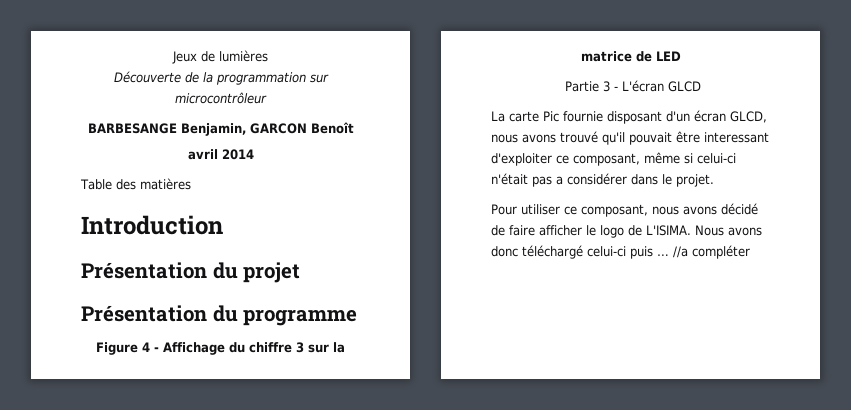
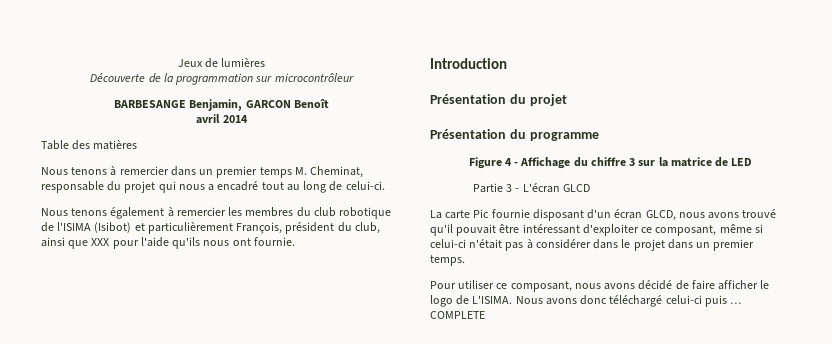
(191, 184) none -> [41,166,364,178] [41,181,385,193] [41,207,392,219] [41,222,380,234] [41,237,295,249] // Nous tenons à remercier dans un premier temps M. Cheminat, responsable du projet qui nous a encadré tout au long de celui-ci. // Nous tenons également à remercier les membres du club robotique de l'ISIMA (Isibot) et particulièrement François, président du club, ainsi que XXX pour l'aide qu'ils nous ont fournie.
[704,132,769,143] interessant -> [522,224,580,234] intéressant
[556,176,563,185] a -> [526,239,533,249] à
[676,174,714,187] projet. -> [633,239,755,251] [430,255,465,266] projet dans un premier temps.
[673,245,750,259] //a compléter -> [430,311,485,319] COMPLETE

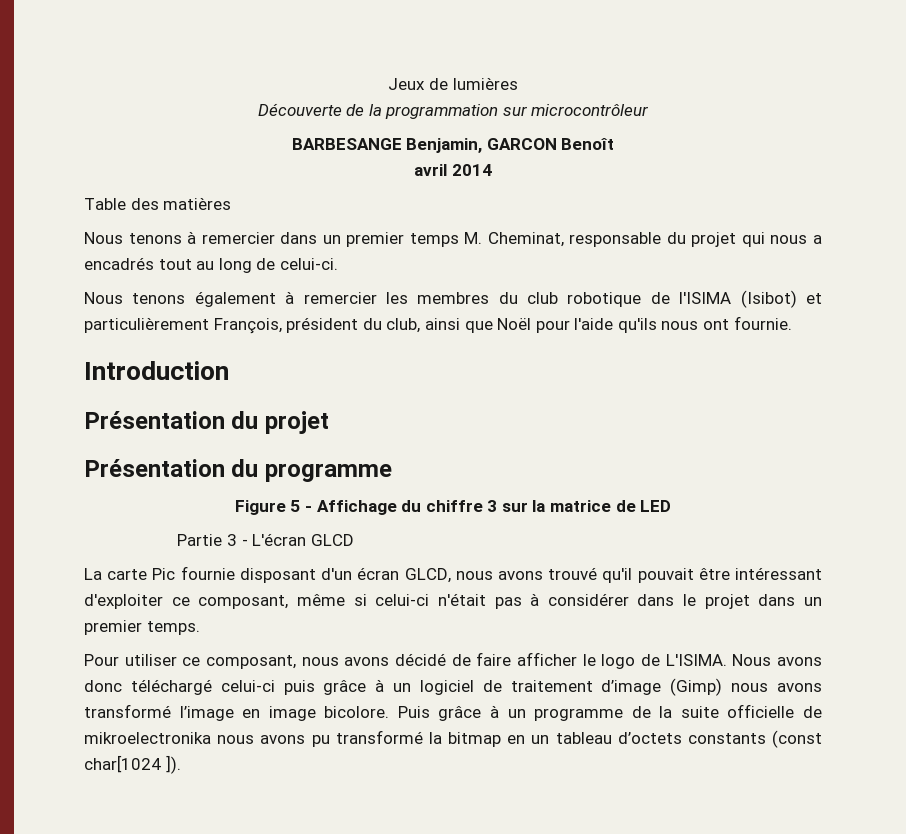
[217,181,259,191] encadré -> [84,257,154,270] encadrés
[91,238,110,246] XXX -> [497,318,532,330] Noël
[504,158,512,166] 4 -> [290,500,301,512] 5
[730,302,742,304] [430,311,485,319] … COMPLETE -> [323,678,822,696] [84,704,822,721] [84,730,822,748] [84,755,181,774] grâce à un logiciel de traitement d’image (Gimp) nous avons transformé l’image en image bicolore. Puis grâce à un programme de la suite officielle de mikroelectronika nous avons pu transformé la bitmap en un tableau d’octets constants (const char[1024 ]).

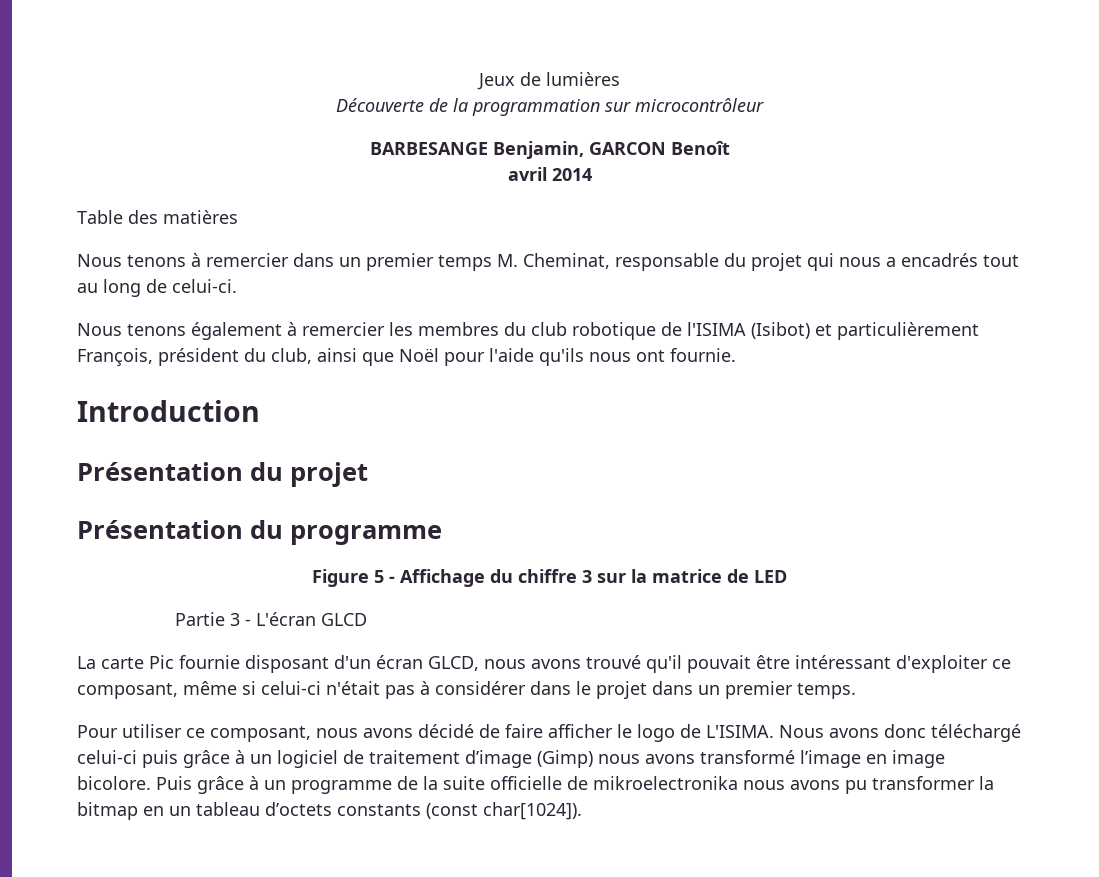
[335,730,423,744] transformé -> [872,776,975,790] transformer
[84,755,181,774] char[1024 ]). -> [483,802,582,820] char[1024]).

